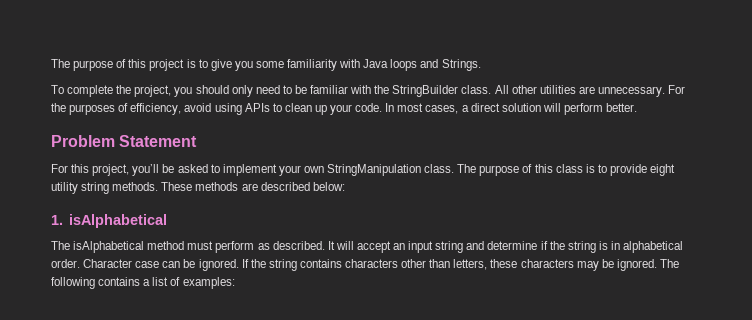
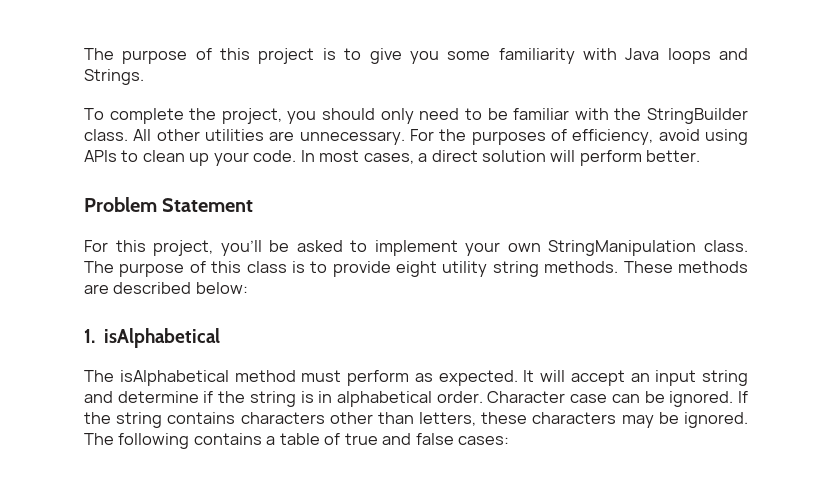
[272,241,325,250] described. -> [438,370,518,386] expected.
[152,277,235,289] list of examples: -> [279,433,510,445] table of true and false cases:

